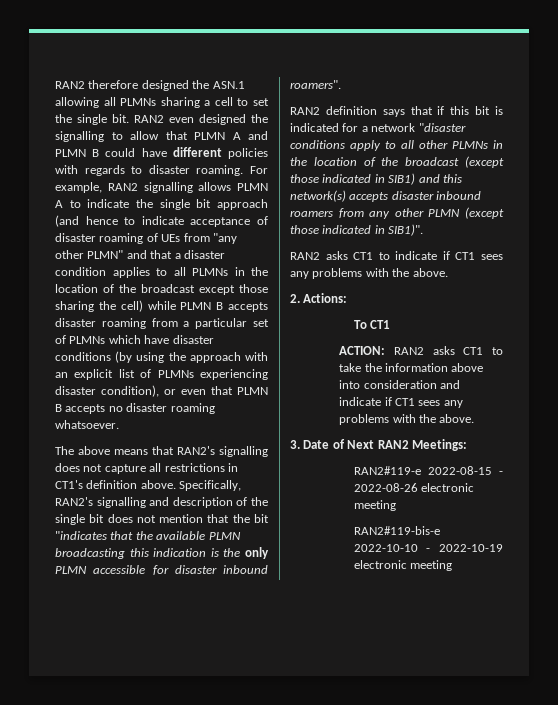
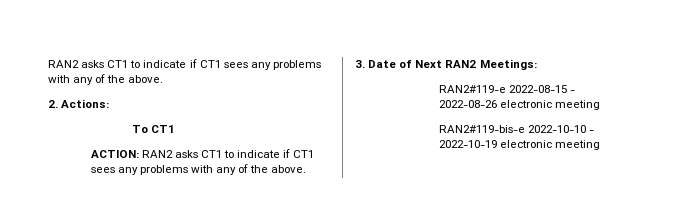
[55,80,245,91] [55,97,270,108] [55,114,268,125] [55,131,268,142] [55,147,268,159] [55,165,268,176] [55,182,268,193] [55,199,268,210] [55,215,268,227] [55,233,237,244] [55,250,225,259] [55,267,268,278] [55,284,268,295] [55,300,268,312] [55,318,269,329] [55,335,214,344] [55,351,268,363] [55,369,268,380] [55,385,268,397] [55,403,215,414] [55,420,119,429] [55,446,268,457] [55,463,238,474] [55,480,242,491] [55,497,268,508] [55,514,269,525] [55,531,241,540] [55,547,269,559] [55,565,268,575] [290,80,341,89] [290,106,503,117] [290,123,466,132] [290,140,503,151] [290,156,504,168] [290,173,462,185] [290,190,482,202] [290,207,504,219] [290,224,424,236] [290,252,320,260] RAN2 therefore designed the ASN.1 allowing all PLMNs sharing a cell to set the single bit. RAN2 even designed the signalling to allow that PLMN A and PLMN B could have different policies with regards to disaster roaming. For example, RAN2 signalling allows PLMN A to indicate the single bit approach (and hence to indicate acceptance of disaster roaming of UEs from "any other PLMN" and that a disaster condition applies to all PLMNs in the location of the broadcast except those sharing the cell) while PLMN B accepts disaster roaming from a particular set of PLMNs which have disaster conditions (by using the approach with an explicit list of PLMNs experiencing disaster condition), or even that PLMN B accepts no disaster roaming whatsoever. // The above means that RAN2's signalling does not capture all restrictions in CT1's definition above. Specifically, RAN2's signalling and description of the single bit does not mention that the bit "indicates that the available PLMN broadcasting this indication is the only PLMN accessible for disaster inbound roamers". // RAN2 definition says that if this bit is indicated for a network "disaster conditions apply to all other PLMNs in the location of the broadcast (except those indicated in SIB1) and this network(s) accepts disaster inbound roamers from any other PLMN (except those indicated in SIB1)". // RAN2 -> [48,60,79,68] RAN2
(389, 272) none -> [73,74,106,85] any of
[339,363,484,372] [339,380,460,389] [339,397,463,408] [339,414,416,425] take the information above into consideration and indicate if CT1 sees any problems with -> [237,149,315,158] [90,164,249,175] indicate if CT1 sees any problems with any of

